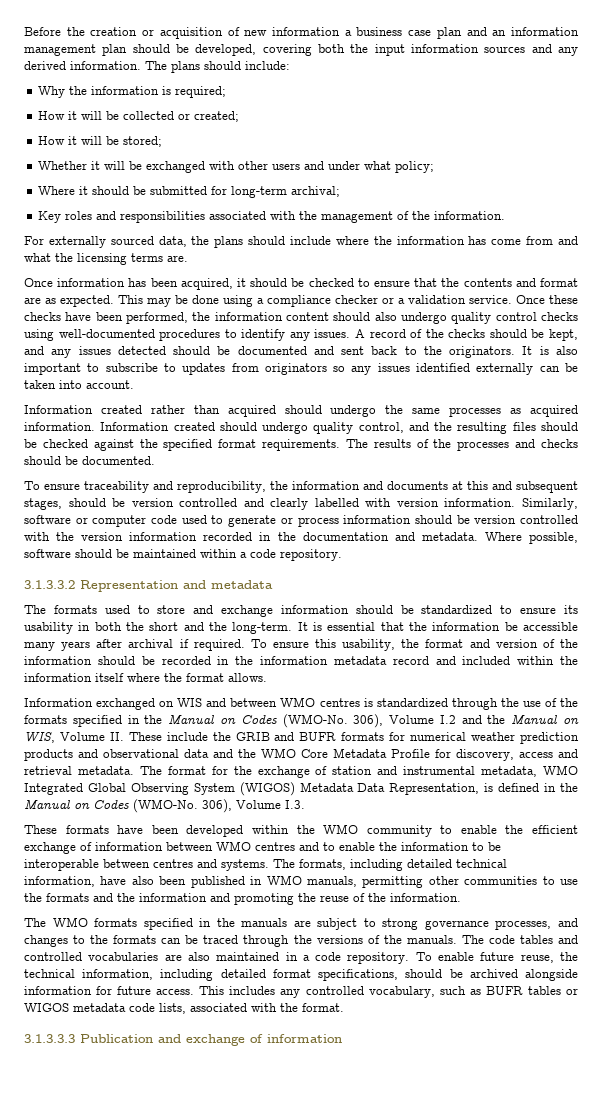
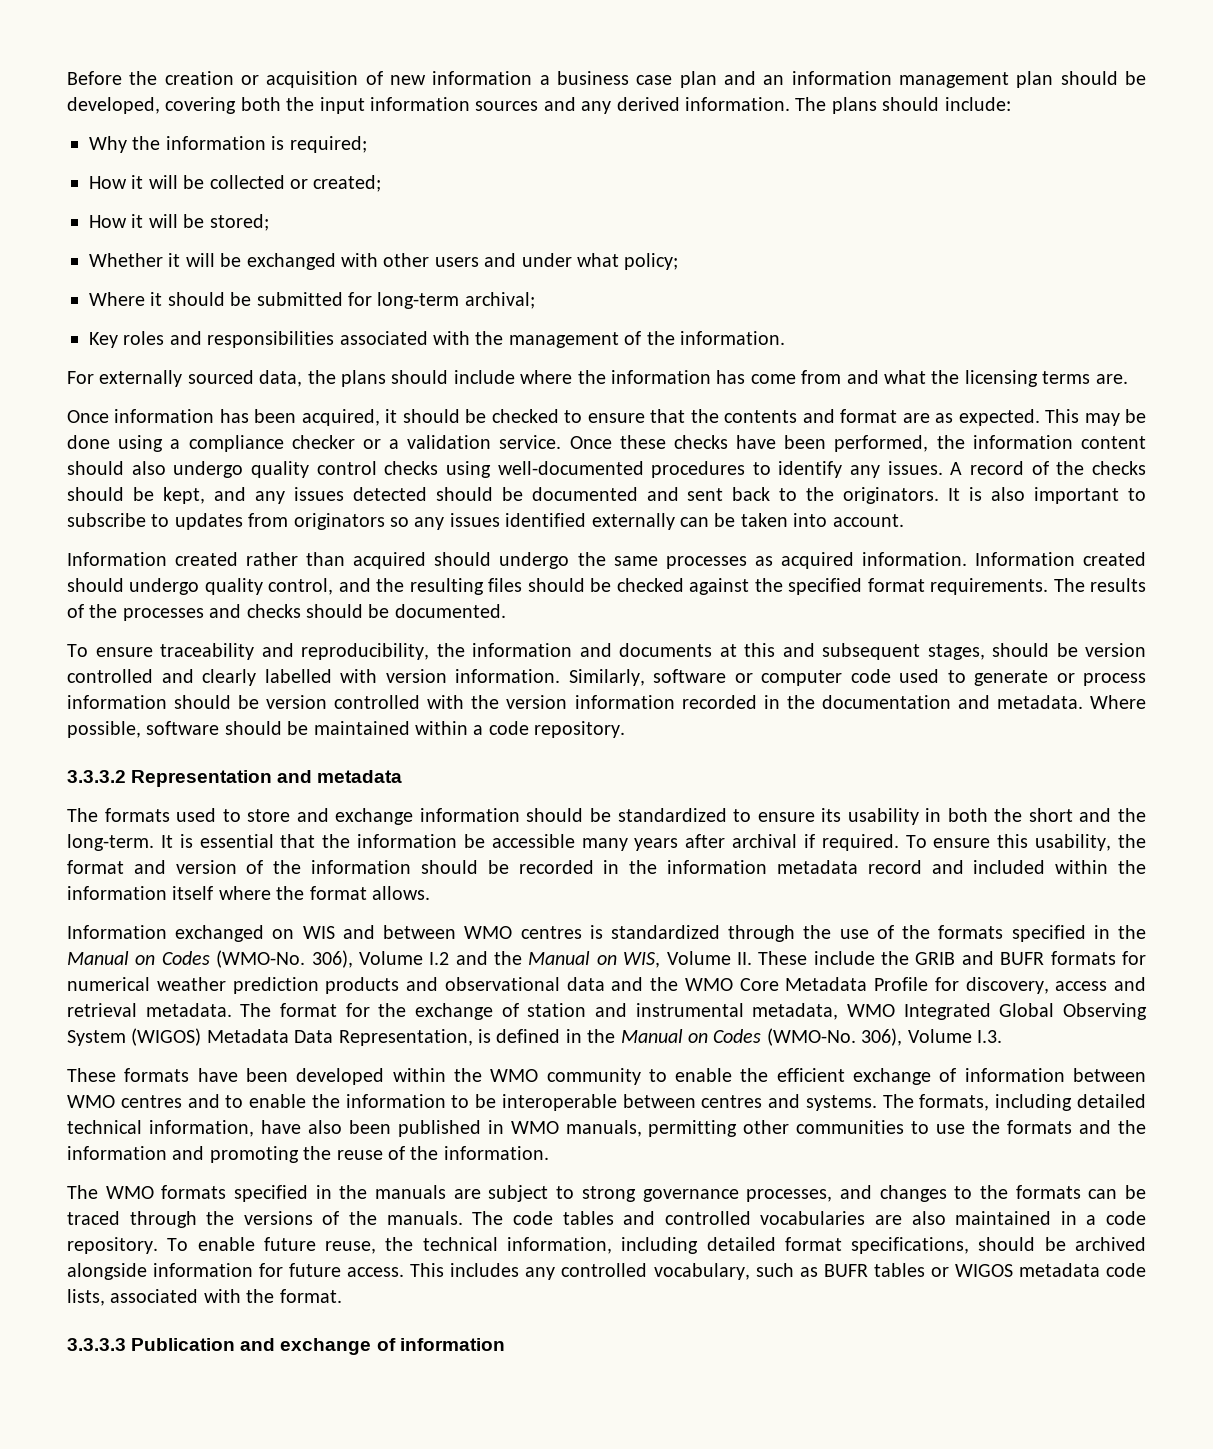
[24,580,75,589] 3.1.3.3.2 -> [67,770,126,783] 3.3.3.2
[24,1034,75,1043] 3.1.3.3.3 -> [67,1338,126,1351] 3.3.3.3

